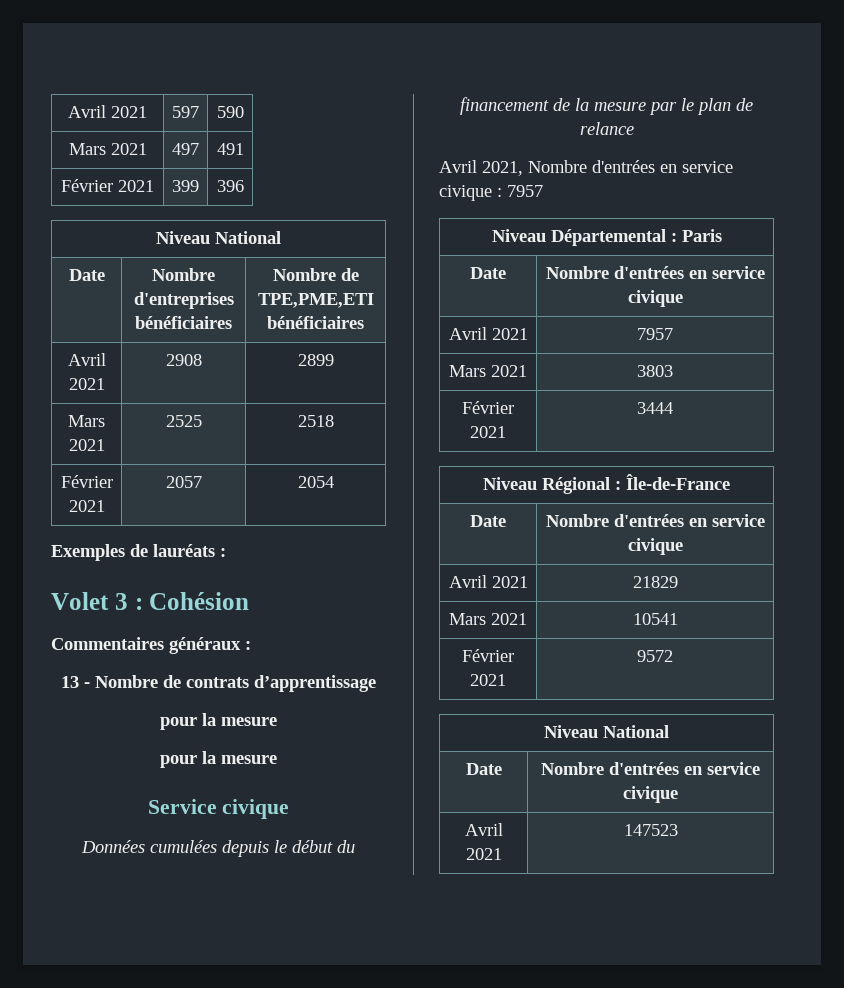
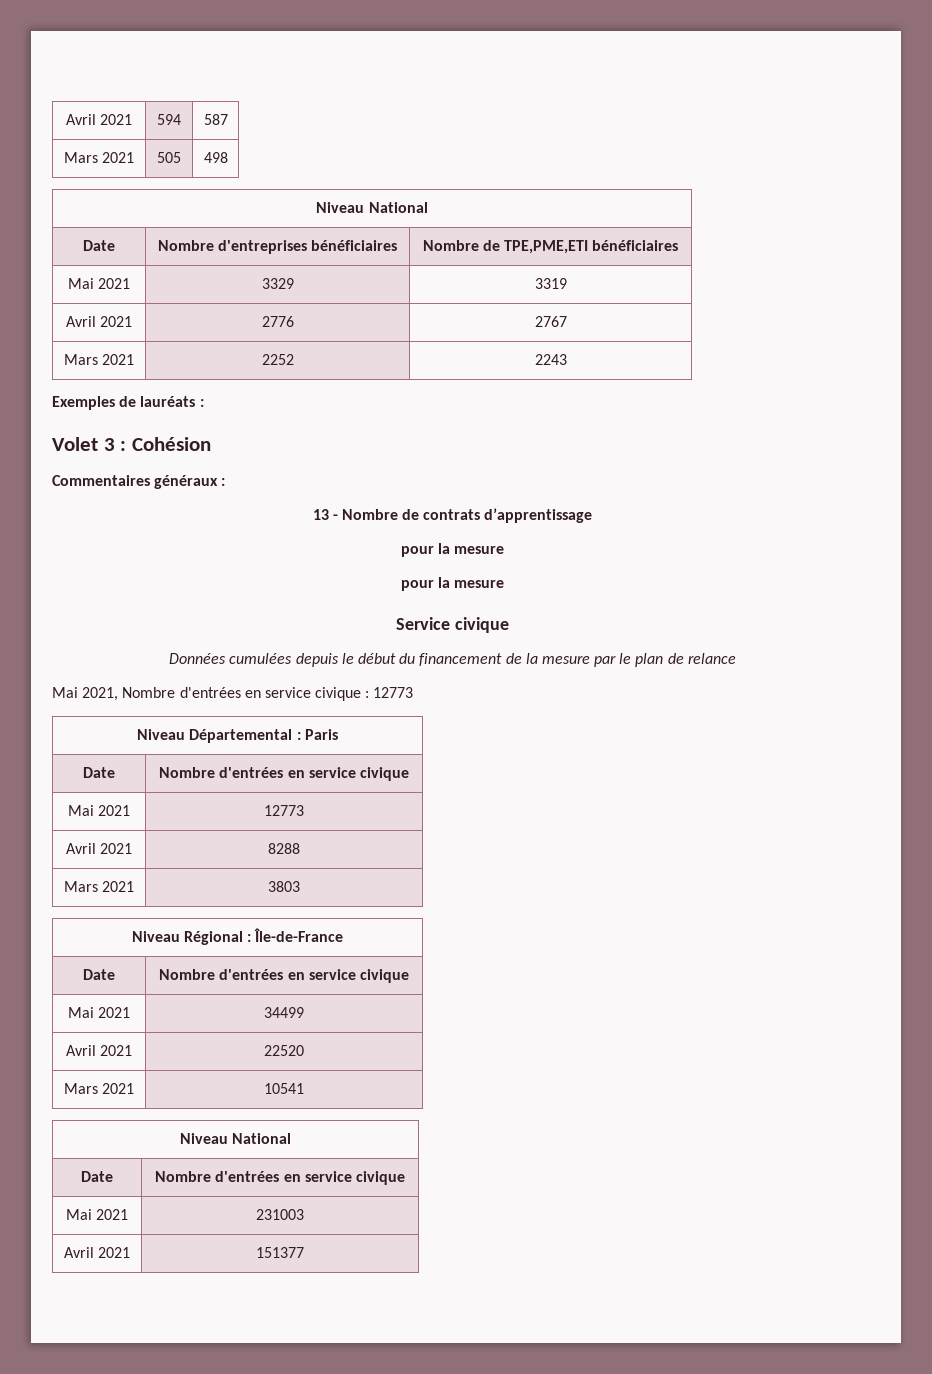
[68,105,147,118] [172,106,199,118] [216,106,244,118] [68,143,147,155] [172,143,199,155] [216,143,244,155] [61,179,154,192] [172,180,199,192] [216,180,244,192] Avril 2021 | 597 | 590 // Mars 2021 | 497 | 491 // Février 2021 | 399 | 396 -> [65,114,133,125] [157,114,181,125] [203,114,228,125] [63,152,135,163] [157,152,181,163] [203,152,228,163] Avril 2021 | 594 | 587 // Mars 2021 | 505 | 498
[67,353,106,366] [68,378,105,390] [165,354,202,366] [297,354,334,366] [68,415,105,427] [68,439,105,451] [165,415,202,427] [297,415,334,427] [60,475,113,488] [68,500,105,512] [165,476,202,488] [297,476,334,488] // Avril 2021 | 2908 | 2899 // Mars 2021 | 2525 | 2518 // Février 2021 | 2057 | 2054 -> [67,278,131,289] [261,278,294,289] [534,278,567,289] [65,316,133,327] [261,316,294,327] [534,316,567,327] [63,354,135,365] [261,354,294,365] [534,354,567,365] // Mai 2021 | 3329 | 3319 // Avril 2021 | 2776 | 2767 // Mars 2021 | 2252 | 2243
[439,160,477,173] Avril -> [52,687,78,698] Mai
[507,185,543,197] 7957 -> [373,687,414,698] 12773
[448,327,528,340] [637,328,673,340] // Avril 2021 | 7957 -> [67,805,131,816] [264,805,304,816] [65,843,133,854] [268,843,300,854] // Mai 2021 | 12773 // Avril 2021 | 8288
[462,401,514,414] [470,426,506,438] [637,402,673,414] // Février 2021 | 3444 -> (300, 886) none
[448,575,528,588] [632,576,678,588] // Avril 2021 | 21829 -> [67,1007,131,1018] [264,1007,304,1018] [65,1045,133,1056] [264,1045,304,1056] // Mai 2021 | 34499 // Avril 2021 | 22520
[462,649,514,662] [470,674,506,686] [637,650,673,662] // Février 2021 | 9572 -> (304, 1088) none
[464,823,503,836] [465,848,502,860] [623,824,678,836] // Avril 2021 | 147523 -> [65,1209,129,1220] [256,1209,304,1220] [63,1247,131,1258] [256,1247,304,1258] // Mai 2021 | 231003 // Avril 2021 | 151377

